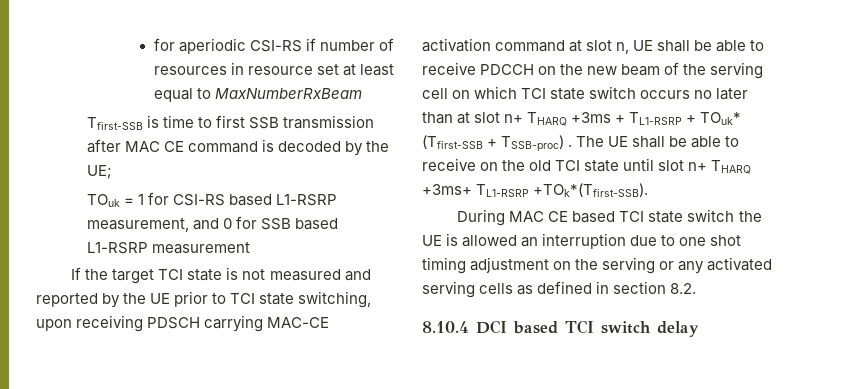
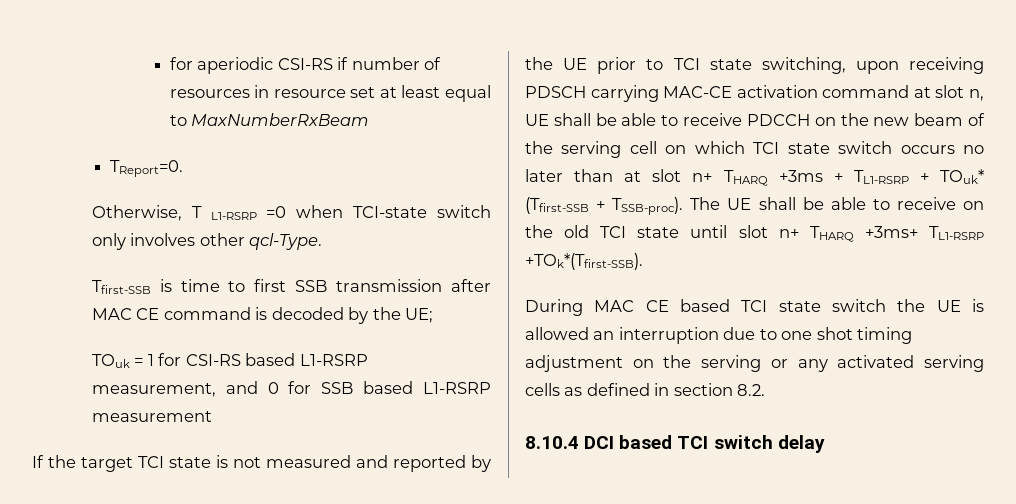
(362, 93) none -> [109,160,183,177] [91,205,491,221] [91,233,323,250] // TReport=0. // Otherwise, T L1-RSRP =0 when TCI-state switch only involves other qcl-Type.
[501,135,573,152] TSSB-proc) . -> [612,197,684,215] TSSB-proc).

